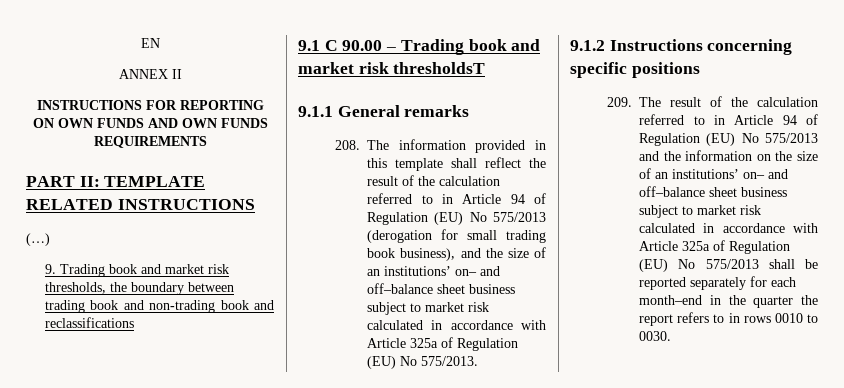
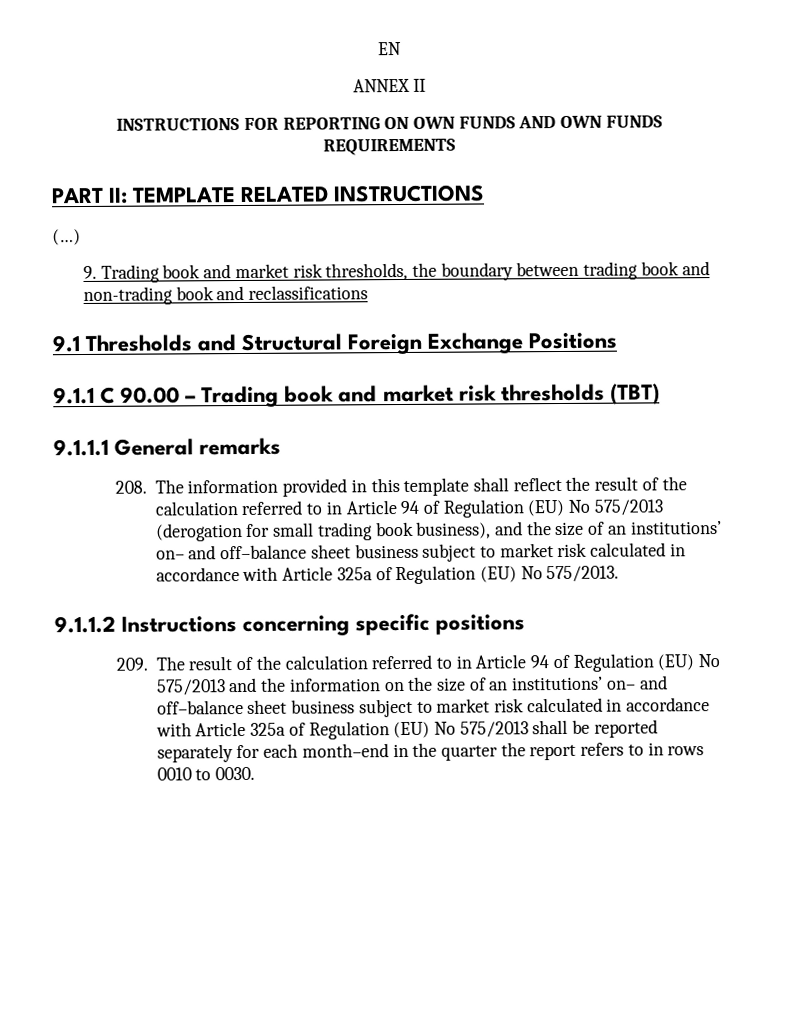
(320, 45) none -> [85,332,618,355] [53,386,95,405] Thresholds and Structural Foreign Exchange Positions // 9.1.1
[393,62,486,74] [298,106,333,117] thresholdsT // 9.1.1 -> [500,383,660,405] [53,438,109,457] thresholds (TBT) // 9.1.1.1
[570,40,605,51] 9.1.2 -> [54,615,116,634] 9.1.1.2

